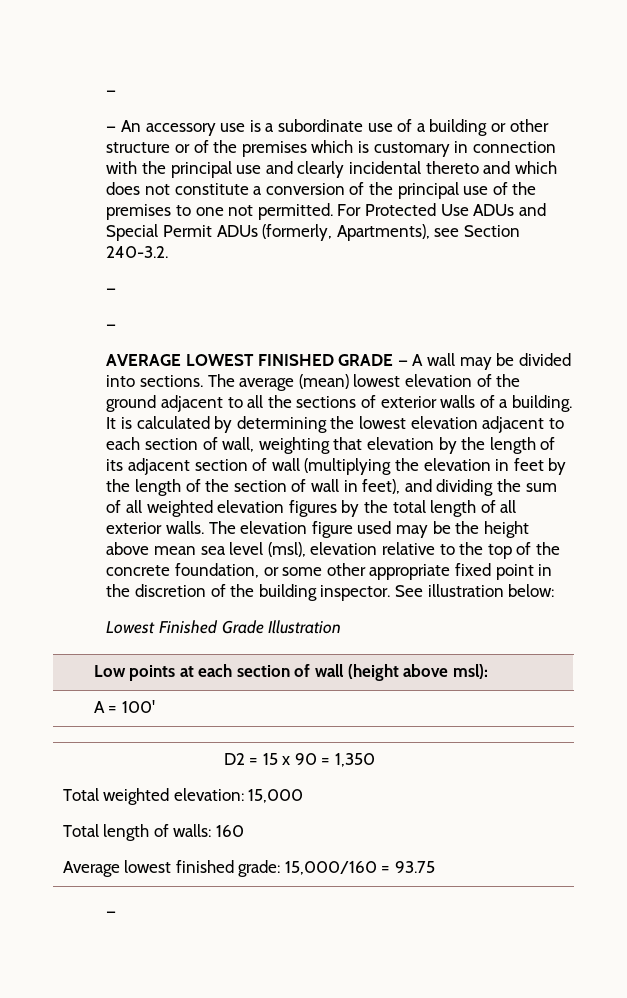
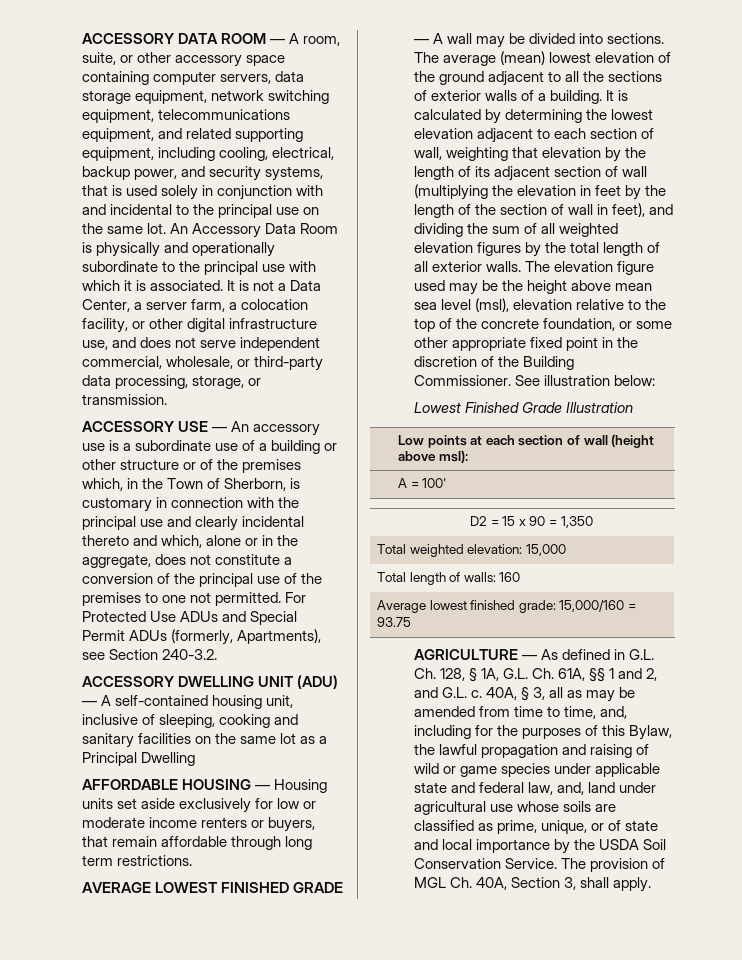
[106,90,117,96] — // -> [81,33,341,46] [81,52,286,67] [81,71,304,85] [81,90,329,104] [81,109,290,123] [81,128,303,142] [81,147,334,161] [81,166,324,181] [81,185,324,200] [81,204,320,218] [81,223,339,238] [81,242,275,257] [81,261,317,275] [81,280,322,291] [81,299,309,312] [81,318,318,333] [81,337,321,351] [81,356,323,371] [81,375,261,389] [81,394,167,405] [81,421,208,432] ACCESSORY DATA ROOM — A room, suite, or other accessory space containing computer servers, data storage equipment, network switching equipment, telecommunications equipment, and related supporting equipment, including cooling, electrical, backup power, and security systems, that is used solely in conjunction with and incidental to the principal use on the same lot. An Accessory Data Room is physically and operationally subordinate to the principal use with which it is associated. It is not a Data Center, a server farm, a colocation facility, or other digital infrastructure use, and does not serve independent commercial, wholesale, or third-party data processing, storage, or transmission. // ACCESSORY USE
[311,140,354,153] which -> [81,478,287,491] which, in the Town of Sherborn,
[514,161,557,174] which -> [160,535,299,548] [81,554,151,568] which, alone or in the aggregate,
[106,288,117,294] [106,324,117,330] — // — -> [81,675,338,689] [81,695,294,709] [81,714,299,728] [81,733,328,748] [81,752,195,766] [81,779,327,793] [81,798,317,813] [81,817,316,832] [81,836,313,850] [81,855,192,866] ACCESSORY DWELLING UNIT (ADU) — A self-contained housing unit, inclusive of sleeping, cooking and sanitary facilities on the same lot as a Principal Dwelling // AFFORDABLE HOUSING — Housing units set aside exclusively for low or moderate income renters or buyers, that remain affordable through long term restrictions.
[258,584,391,601] building inspector. -> [522,356,574,370] [413,375,511,386] Building Commissioner.
[106,911,117,917] — -> [413,649,655,660] [413,668,658,682] [413,687,636,702] [413,706,628,719] [413,725,673,740] [413,744,650,758] [413,763,661,777] [413,782,657,795] [413,801,617,815] [413,820,659,834] [413,839,667,854] [413,858,666,872] [413,877,652,892] AGRICULTURE — As defined in G.L. Ch. 128, § 1A, G.L. Ch. 61A, §§ 1 and 2, and G.L. c. 40A, § 3, all as may be amended from time to time, and, including for the purposes of this Bylaw, the lawful propagation and raising of wild or game species under applicable state and federal law, and, land under agricultural use whose soils are classified as prime, unique, or of state and local importance by the USDA Soil Conservation Service. The provision of MGL Ch. 40A, Section 3, shall apply.

